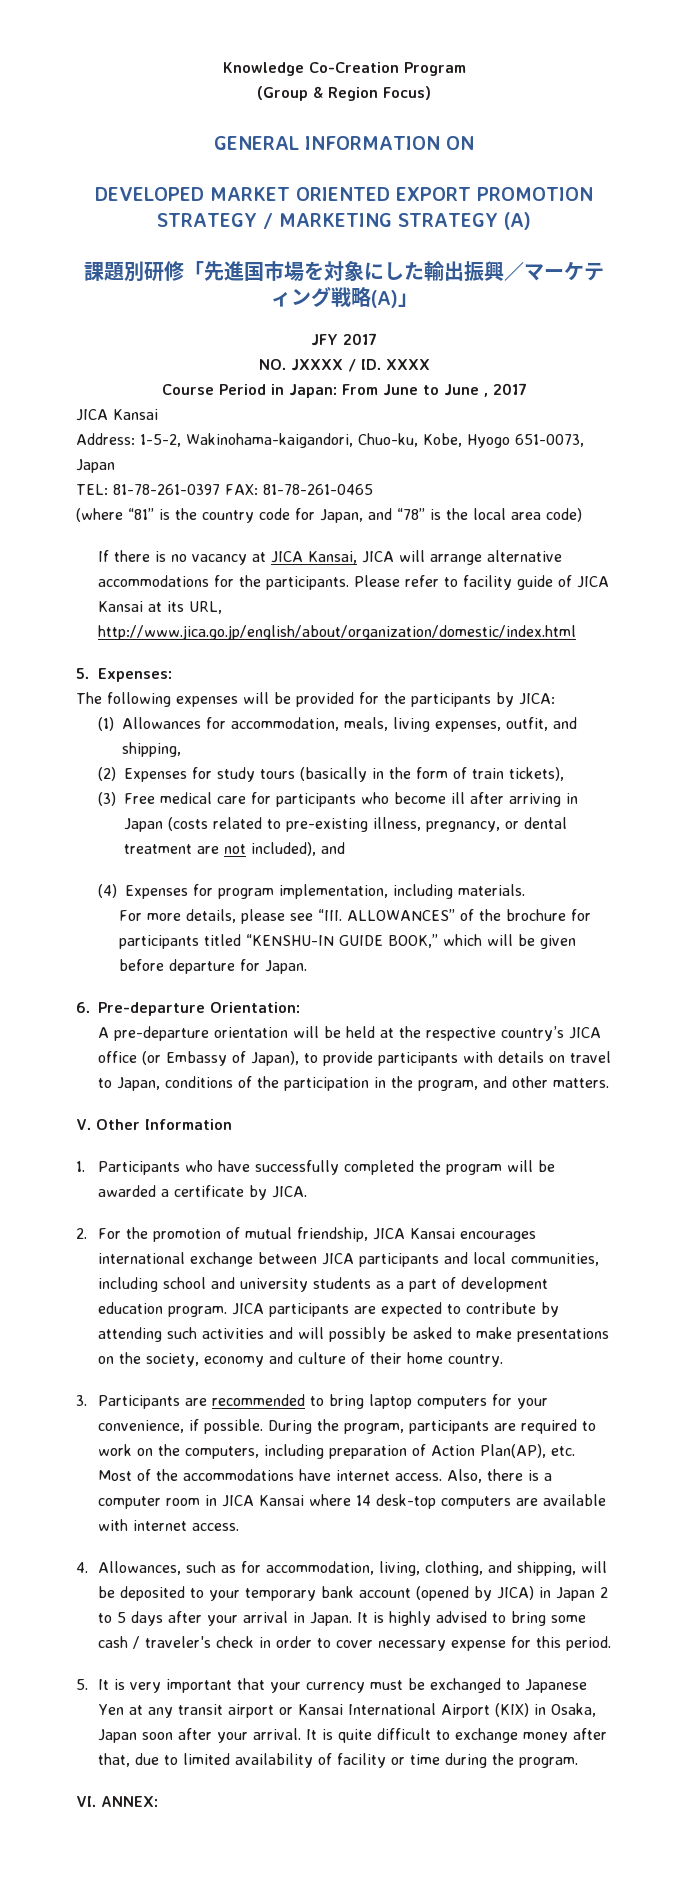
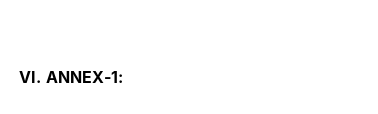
[222,62,466,76] [257,86,431,101] [214,136,474,150] [95,187,593,201] [157,212,531,230] [84,260,604,282] [270,286,418,308] [311,333,377,346] [258,359,430,372] [161,383,527,398] [76,409,158,421] [76,433,584,448] [76,459,115,473] [76,484,373,495] [76,508,582,523] [97,550,562,565] [97,575,609,590] [97,601,222,614] [97,625,576,640] [76,668,172,682] [76,692,555,707] [97,717,577,732] [121,742,181,757] [97,767,564,782] [97,792,578,807] [123,817,567,832] [123,842,345,856] [97,884,525,899] [119,909,592,924] [119,934,577,949] [119,959,308,974] [76,1002,300,1016] [97,1026,601,1041] [97,1051,611,1066] [97,1076,609,1091] [76,1119,232,1130] [76,1160,555,1175] [97,1185,307,1200] [76,1227,536,1242] [97,1252,599,1267] [97,1277,548,1292] [97,1302,559,1317] [97,1327,609,1342] [97,1352,503,1367] [76,1394,548,1409] [97,1419,596,1434] [97,1444,575,1459] [97,1469,552,1483] [97,1494,606,1509] [97,1519,239,1531] [76,1561,607,1576] [97,1586,608,1601] [97,1611,586,1626] [97,1636,611,1651] [76,1678,587,1693] [97,1703,596,1718] [97,1728,607,1743] [97,1753,578,1768] [76,1796,158,1807] Knowledge Co-Creation Program // (Group & Region Focus) // GENERAL INFORMATION ON // DEVELOPED MARKET ORIENTED EXPORT PROMOTION STRATEGY / MARKETING STRATEGY (A) // 課題別研修「先進国市場を対象にした輸出振興／マーケティング戦略(A)」 // JFY 2017 // NO. JXXXX / ID. XXXX // Course Period in Japan: From June to June , 2017 // JICA Kansai // Address: 1-5-2, Wakinohama-kaigandori, Chuo-ku, Kobe, Hyogo 651-0073, Japan // TEL: 81-78-261-0397 FAX: 81-78-261-0465 // (where “81” is the country code for Japan, and “78” is the local area code) // If there is no vacancy at JICA Kansai, JICA will arrange alternative accommodations for the participants. Please refer to facility guide of JICA Kansai at its URL, http://www.jica.go.jp/english/about/organization/domestic/index.html // 5. Expenses: // The following expenses will be provided for the participants by JICA: // (1) Allowances for accommodation, meals, living expenses, outfit, and shipping, // (2) Expenses for study tours (basically in the form of train tickets), // (3) Free medical care for participants who become ill after arriving in Japan (costs related to pre-existing illness, pregnancy, or dental treatment are not included), and // (4) Expenses for program implementation, including materials. // For more details, please see “III. ALLOWANCES” of the brochure for participants titled “KENSHU-IN GUIDE BOOK,” which will be given before departure for Japan. // 6. Pre-departure Orientation: // A pre-departure orientation will be held at the respective country’s JICA office (or Embassy of Japan), to provide participants with details on travel to Japan, conditions of the participation in the program, and other matters. // V. Other Information // 1. Participants who have successfully completed the program will be awarded a certificate by JICA. // 2. For the promotion of mutual friendship, JICA Kansai encourages international exchange between JICA participants and local communities, including school and university students as a part of development education program. JICA participants are expected to contribute by attending such activities and will possibly be asked to make presentations on the society, economy and culture of their home country. // 3. Participants are recommended to bring laptop computers for your convenience, if possible. During the program, participants are required to work on the computers, including preparation of Action Plan(AP), etc. Most of the accommodations have internet access. Also, there is a computer room in JICA Kansai where 14 desk-top computers are available with internet access. // 4. Allowances, such as for accommodation, living, clothing, and shipping, will be deposited to your temporary bank account (opened by JICA) in Japan 2 to 5 days after your arrival in Japan. It is highly advised to bring some cash / traveler's check in order to cover necessary expense for this period. // 5. It is very important that your currency must be exchanged to Japanese Yen at any transit airport or Kansai International Airport (KIX) in Osaka, Japan soon after your arrival. It is quite difficult to exchange money after that, due to limited availability of facility or time during the program. // VI. ANNEX: -> [19,71,123,83] VI. ANNEX-1:

